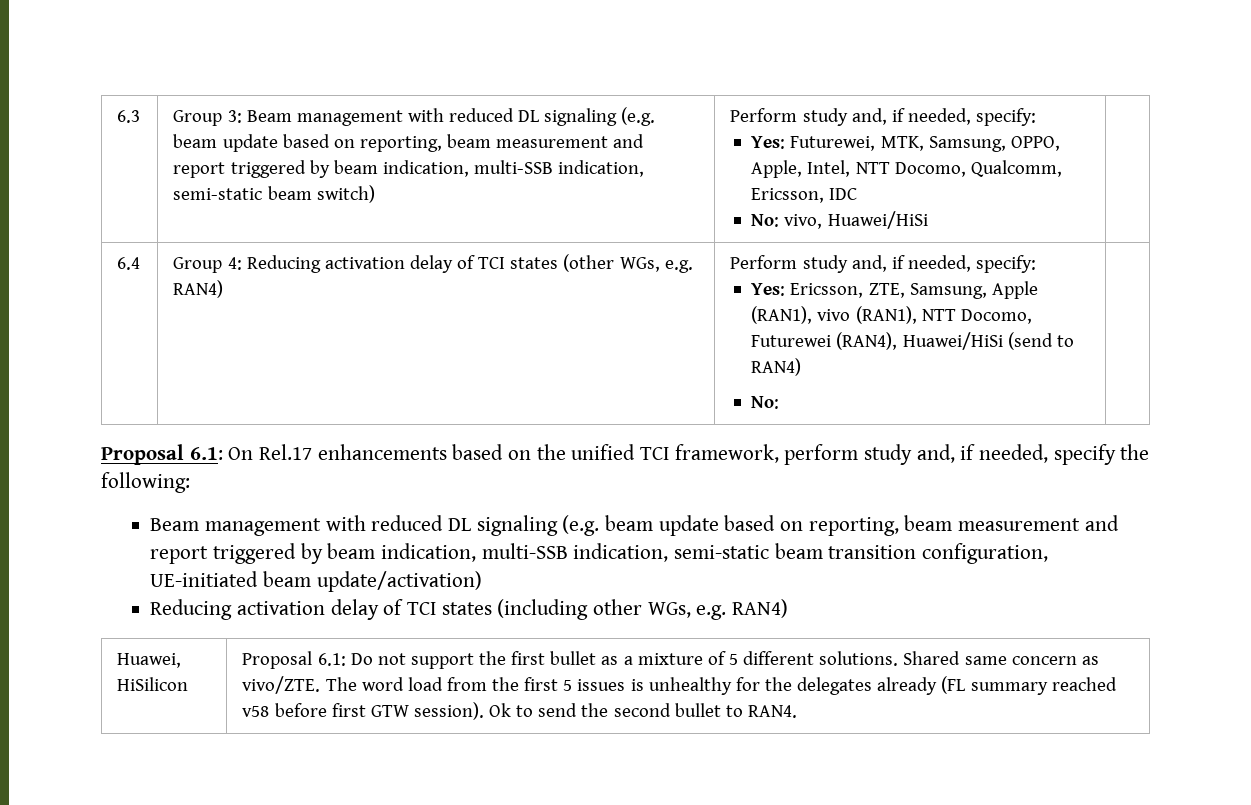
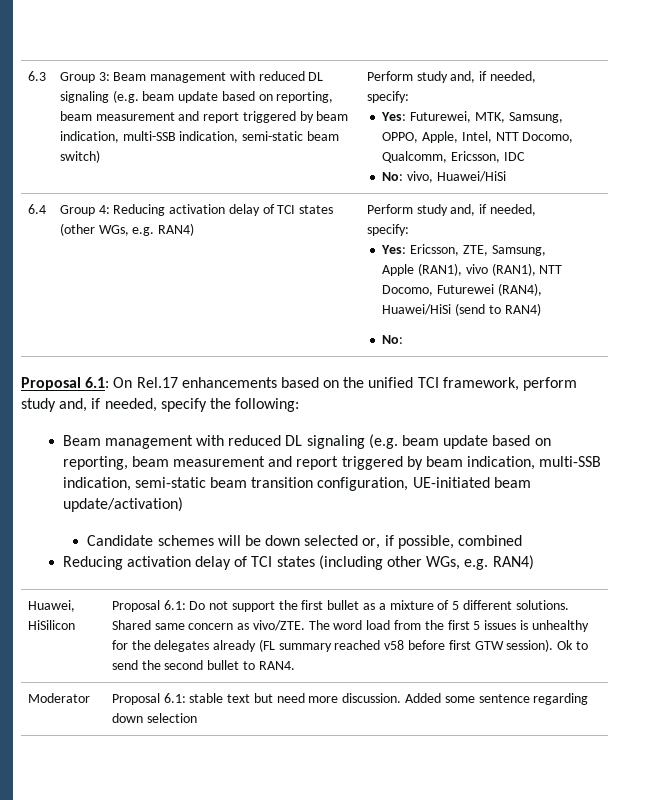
(482, 581) none -> [87,535,522,549] // Candidate schemes will be down selected or, if possible, combined
(797, 711) none -> [27,693,90,703] [111,693,589,705] [111,713,197,723] // Moderator | Proposal 6.1: stable text but need more discussion. Added some sentence regarding down selection

